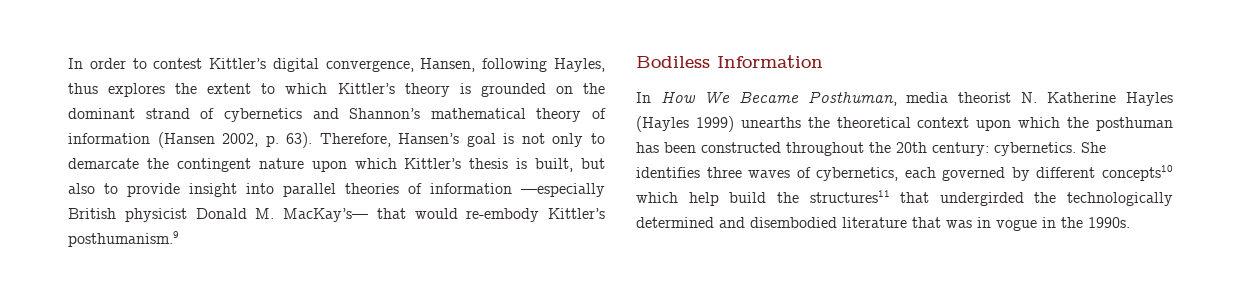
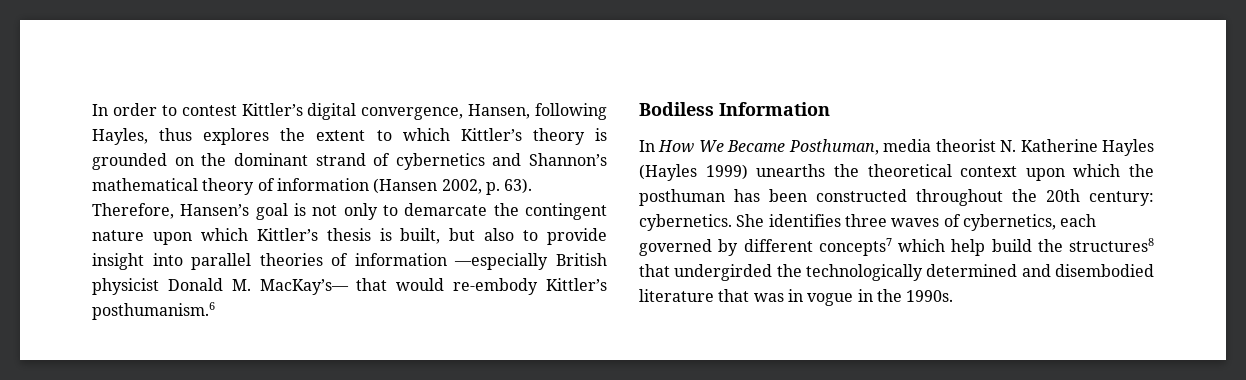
[68,231,179,247] posthumanism.9 -> [92,302,215,320] posthumanism.6
[1102,165,1173,181] concepts10 -> [818,238,892,256] concepts7
[809,190,890,203] structures11 -> [1069,238,1154,252] structures8

